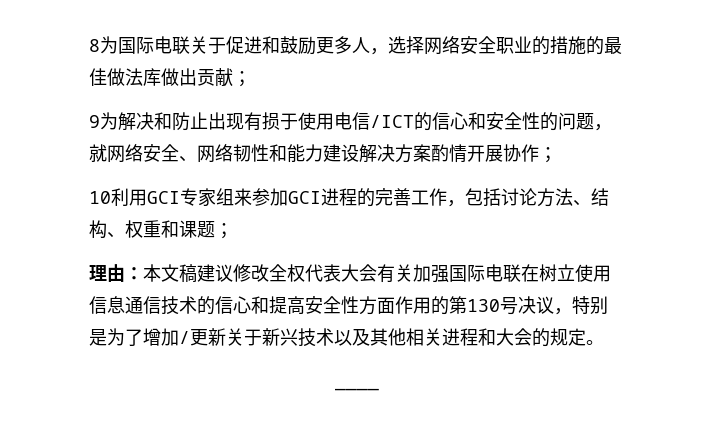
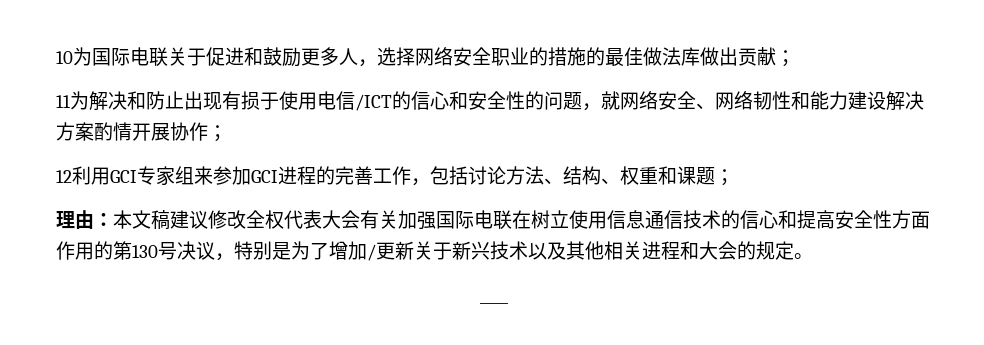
[89,39,100,52] 8 -> [56,51,73,64] 10
[89,115,100,128] 9 -> [56,95,71,108] 11
[89,191,111,204] 10 -> [56,170,72,183] 12

